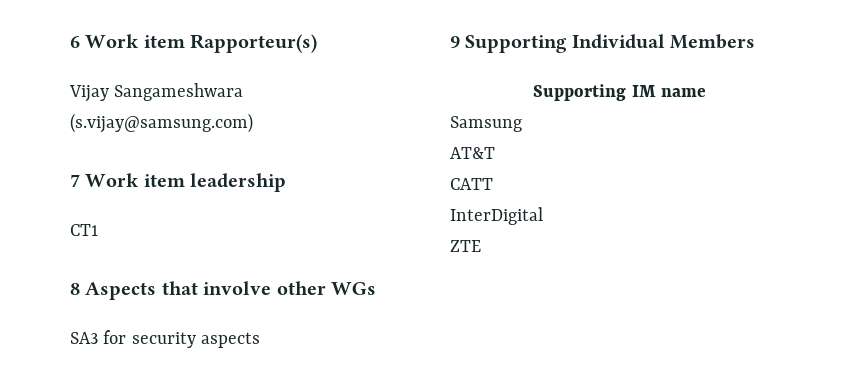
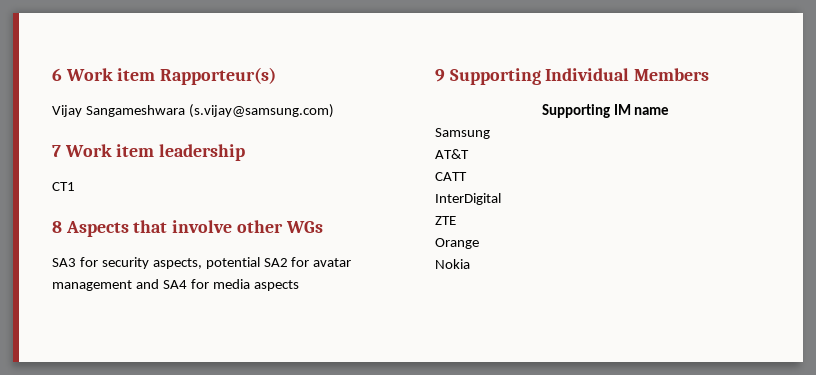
(196, 340) none -> [152,257,352,269] [52,279,250,291] aspects, potential SA2 for avatar management and SA4 for media
(481, 246) none -> [435,238,479,249] [435,259,470,269] // Orange // Nokia

